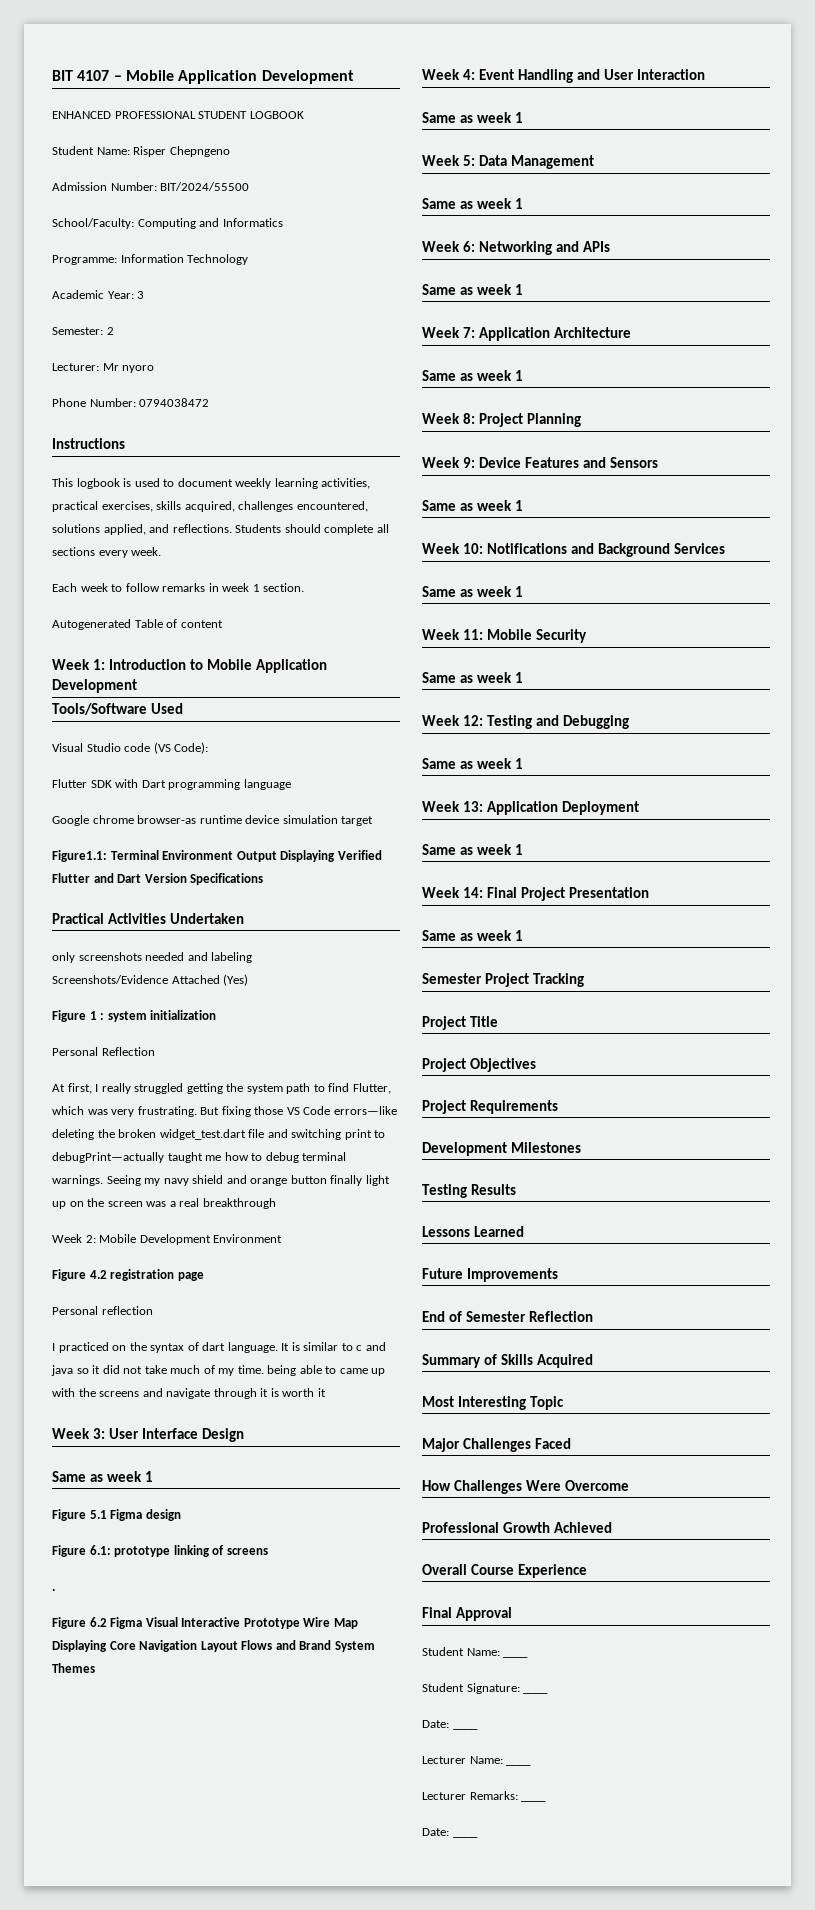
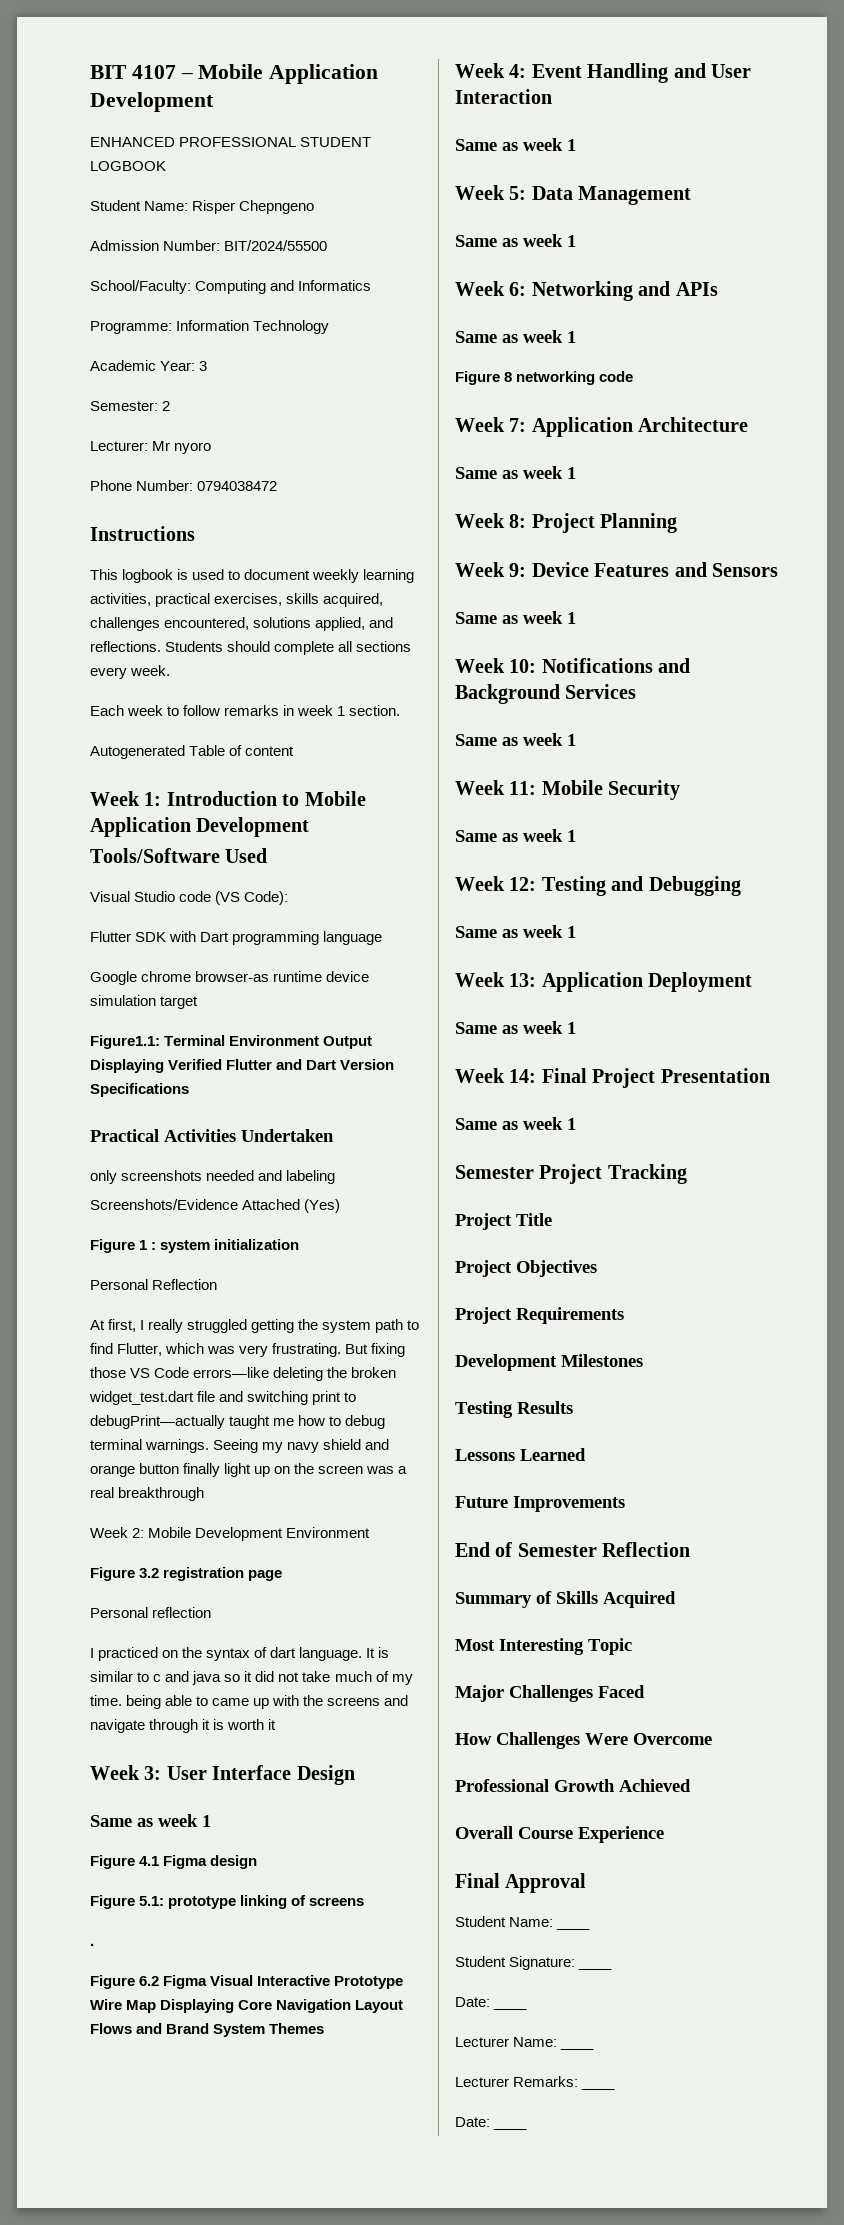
[89,1270,107,1279] 4.2 -> [139,1568,160,1578] 3.2
[89,1510,107,1519] 5.1 -> [139,1856,160,1866] 4.1
[89,1545,111,1555] 6.1: -> [139,1896,165,1906] 5.1:
(523, 289) none -> [455,371,634,385] // Figure 8 networking code

